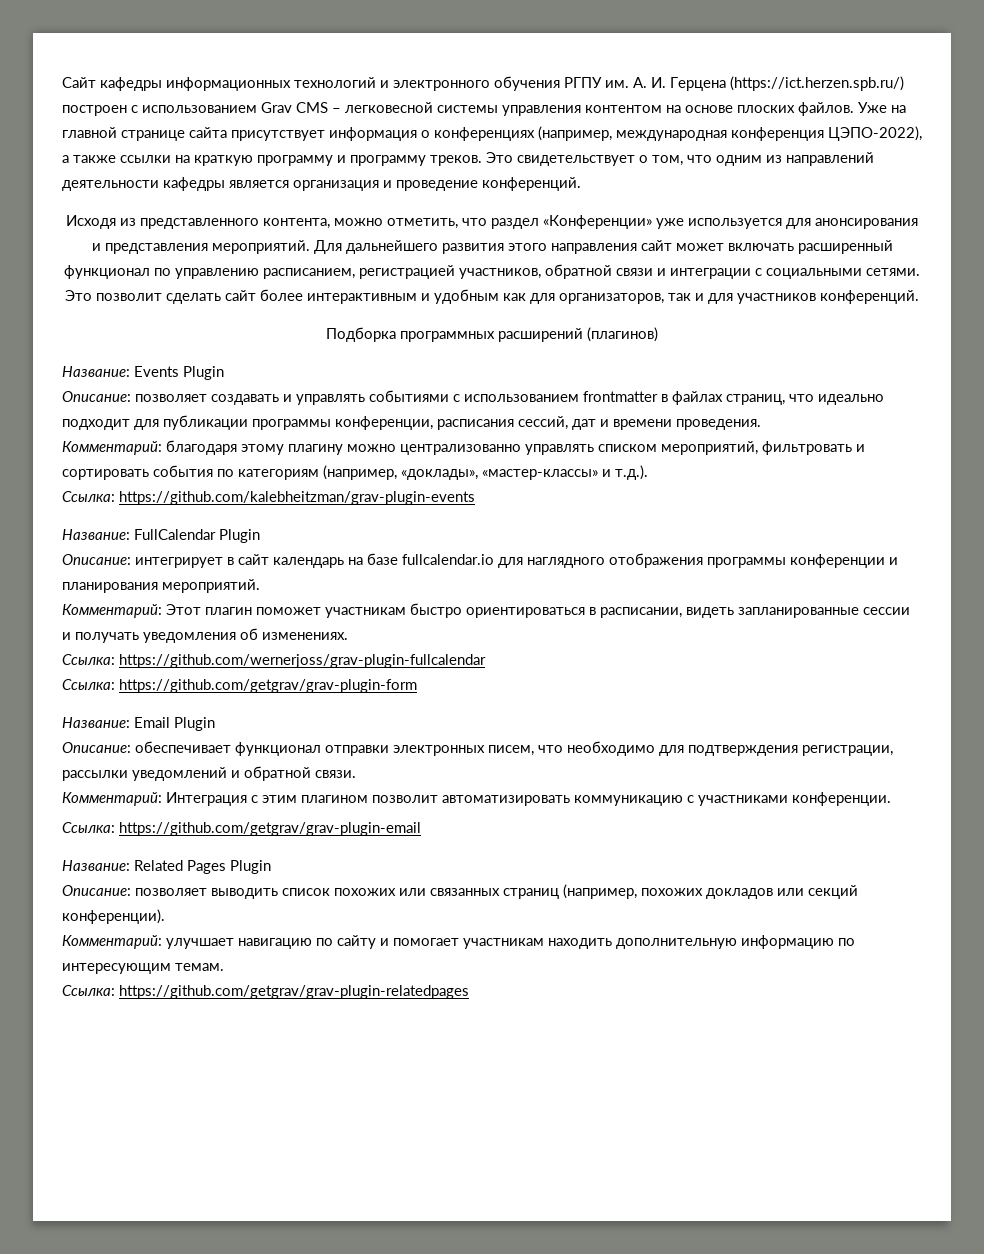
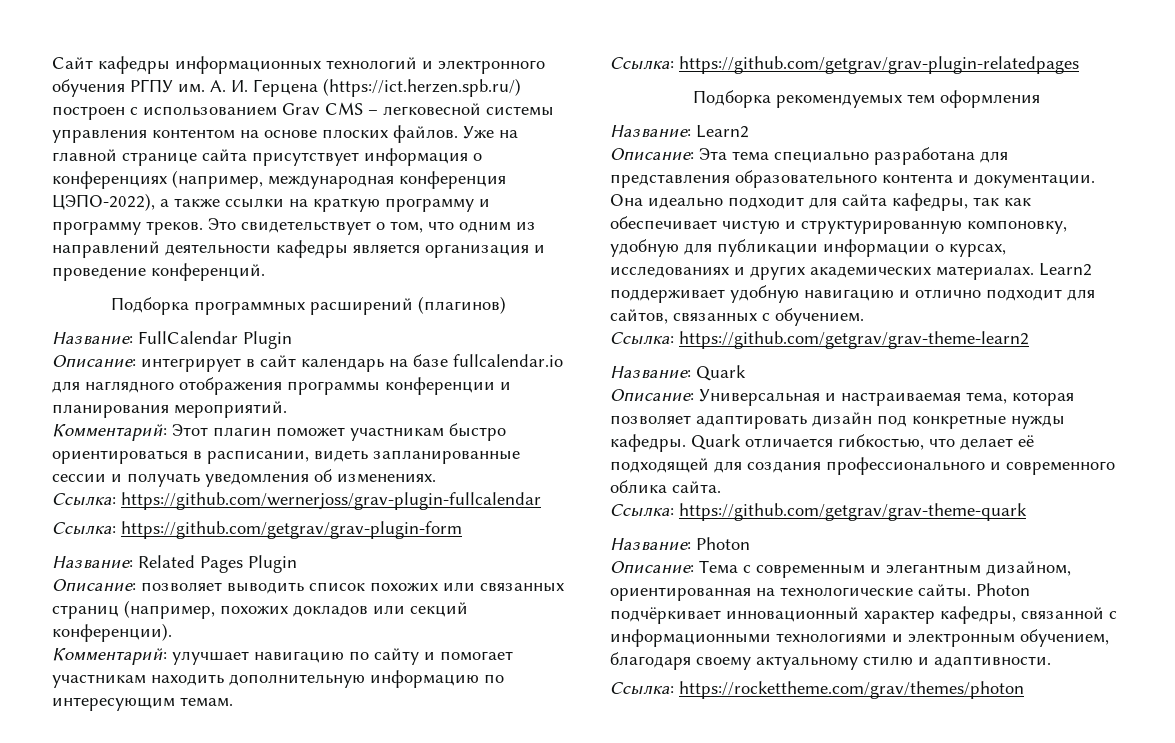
[66,215,918,229] [91,240,893,254] [64,264,920,279] [65,289,919,304] [326,327,658,342] [62,366,224,380] [62,390,884,405] [62,415,761,430] [62,440,865,455] [62,465,648,480] [62,491,475,505] Исходя из представленного контента, можно отметить, что раздел «Конференции» уже используется для анонсирования и представления мероприятий. Для дальнейшего развития этого направления сайт может включать расширенный функционал по управлению расписанием, регистрацией участников, обратной связи и интеграции с социальными сетями. Это позволит сделать сайт более интерактивным и удобным как для организаторов, так и для участников конференций. // Подборка программных расширений (плагинов) // Название: Events Plugin // Описание: позволяет создавать и управлять событиями с использованием frontmatter в файлах страниц, что идеально подходит для публикации программы конференции, расписания сессий, дат и времени проведения. // Комментарий: благодаря этому плагину можно централизованно управлять списком мероприятий, фильтровать и сортировать события по категориям (например, «доклады», «мастер-классы» и т.д.). // Ссылка: https://github.com/kalebheitzman/grav-plugin-events -> [111,296,506,315] Подборка программных расширений (плагинов)
[62,717,215,731] [62,741,893,756] [62,766,356,781] [62,792,891,806] [62,822,421,836] // Название: Email Plugin // Описание: обеспечивает функционал отправки электронных писем, что необходимо для подтверждения регистрации, рассылки уведомлений и обратной связи. // Комментарий: Интеграция с этим плагином позволит автоматизировать коммуникацию с участниками конференции. // Ссылка: https://github.com/getgrav/grav-plugin-email -> (462, 530) none
(469, 992) none -> [693,90,1040,108] [610,125,749,138] [610,147,1008,165] [610,170,1095,188] [610,193,1031,211] [610,216,1067,234] [610,239,1006,257] [610,263,1092,280] [610,285,1095,303] [610,308,864,326] [610,331,1029,349] [610,365,746,381] [610,389,1074,406] [610,412,1065,429] [610,434,1034,452] [610,457,1115,475] [610,480,721,493] [610,503,1027,521] [610,537,750,551] [610,560,1071,578] [610,583,1030,601] [610,606,1117,624] [610,629,1109,647] [610,652,1051,670] [610,681,1024,699] // Подборка рекомендуемых тем оформления // Название: Learn2 // Описание: Эта тема специально разработана для представления образовательного контента и документации. Она идеально подходит для сайта кафедры, так как обеспечивает чистую и структурированную компоновку, удобную для публикации информации о курсах, исследованиях и других академических материалах. Learn2 поддерживает удобную навигацию и отлично подходит для сайтов, связанных с обучением. // Ссылка: https://github.com/getgrav/grav-theme-learn2 // Название: Quark // Описание: Универсальная и настраиваемая тема, которая позволяет адаптировать дизайн под конкретные нужды кафедры. Quark отличается гибкостью, что делает её подходящей для создания профессионального и современного облика сайта. // Ссылка: https://github.com/getgrav/grav-theme-quark // Название: Photon // Описание: Тема с современным и элегантным дизайном, ориентированная на технологические сайты. Photon подчёркивает инновационный характер кафедры, связанной с информационными технологиями и электронным обучением, благодаря своему актуальному стилю и адаптивности. // Ссылка: https://rockettheme.com/grav/themes/photon

